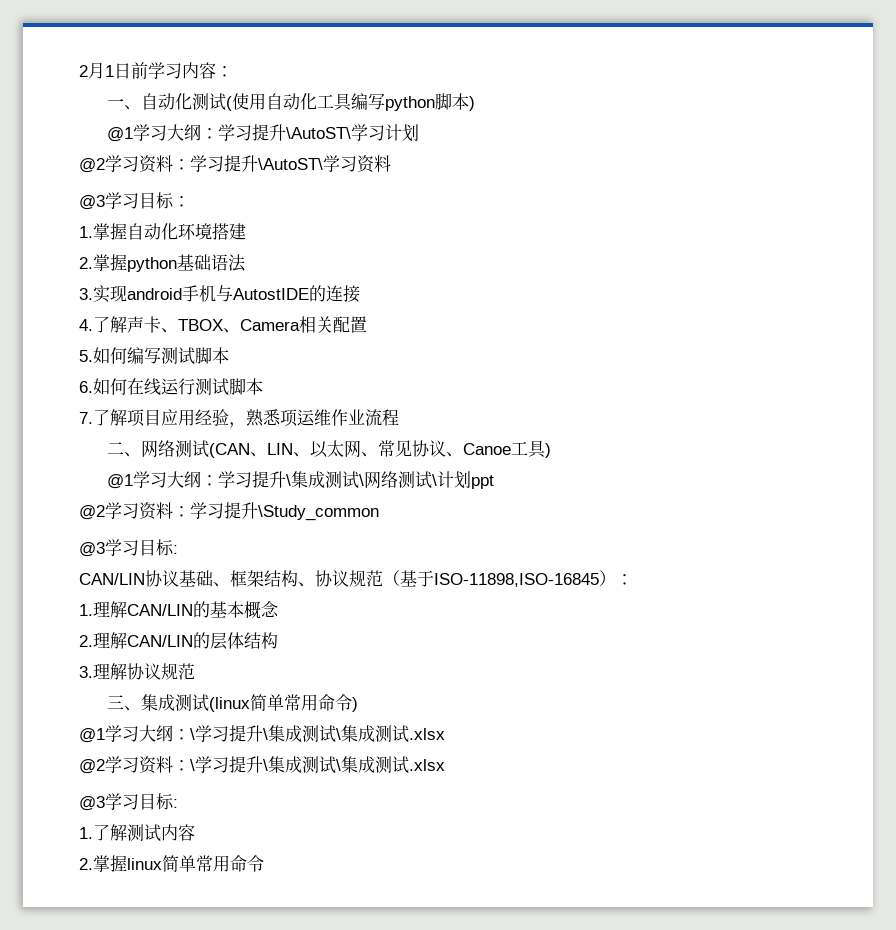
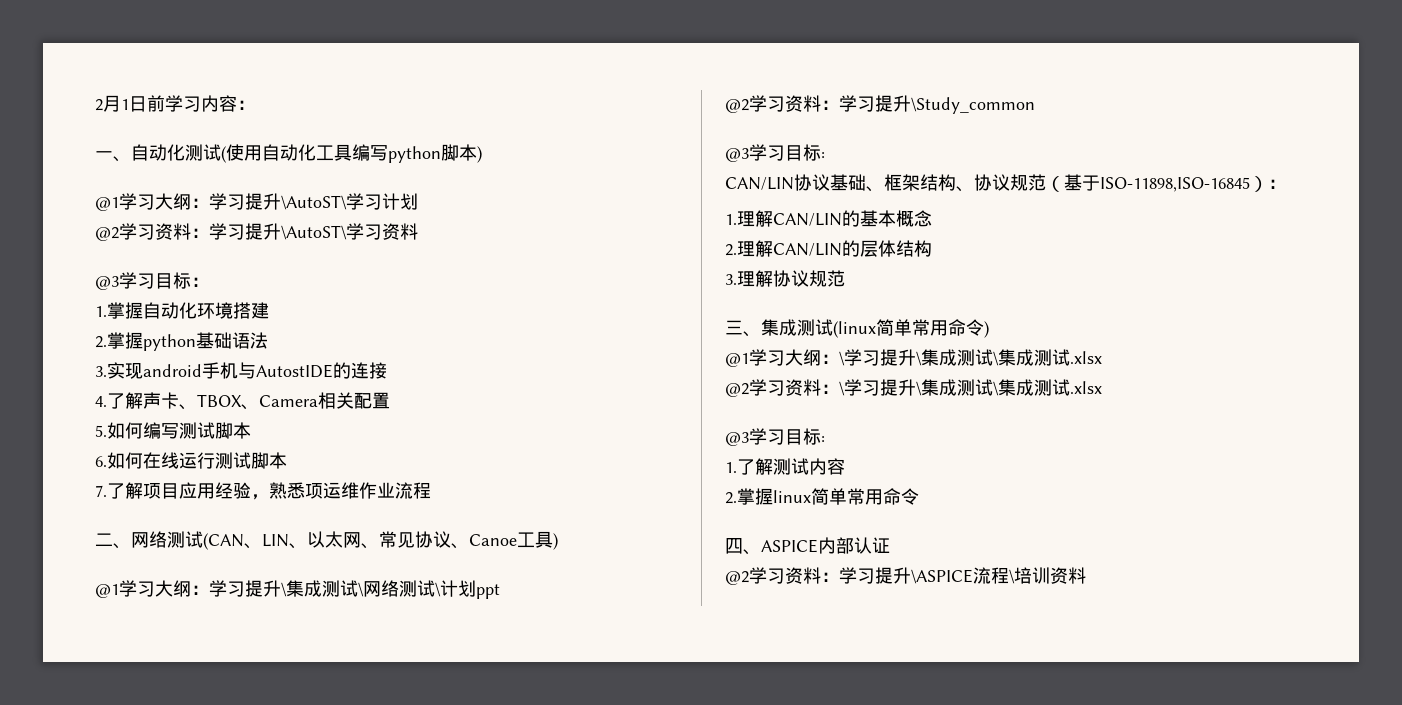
(264, 863) none -> [725,537,890,555] [725,567,1086,585] // 四、ASPICE内部认证 // @2学习资料：学习提升\ASPICE流程\培训资料

